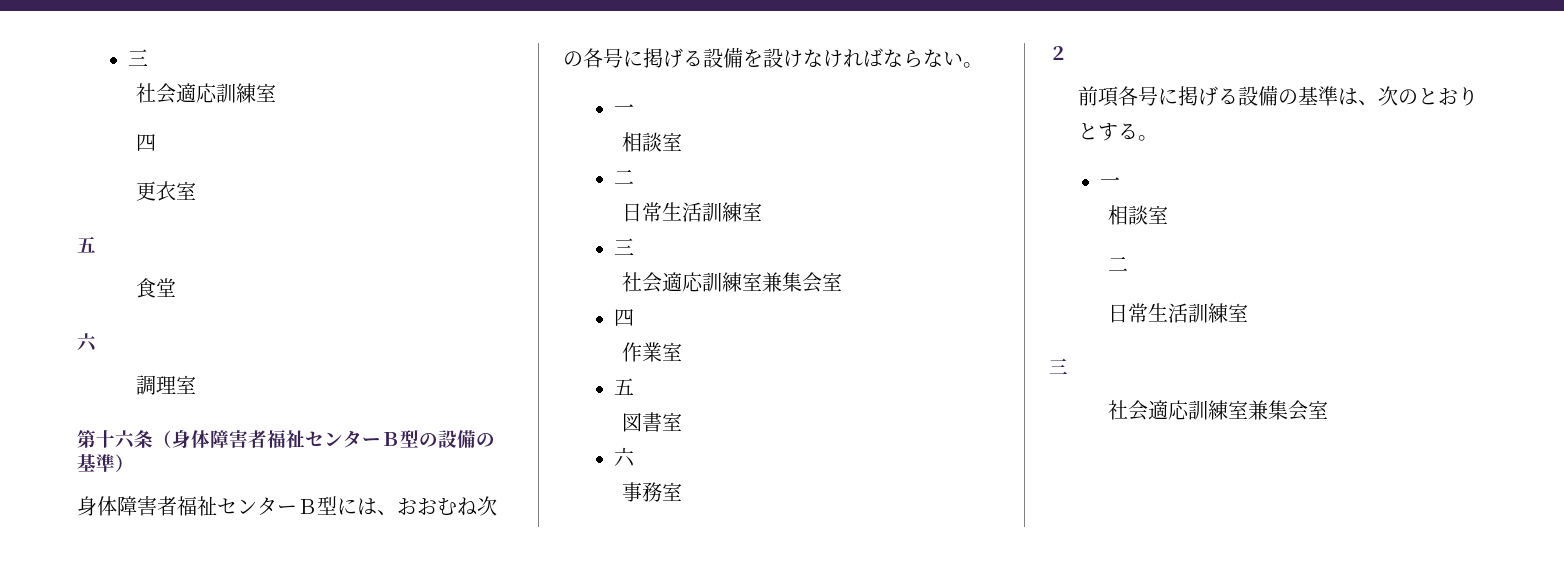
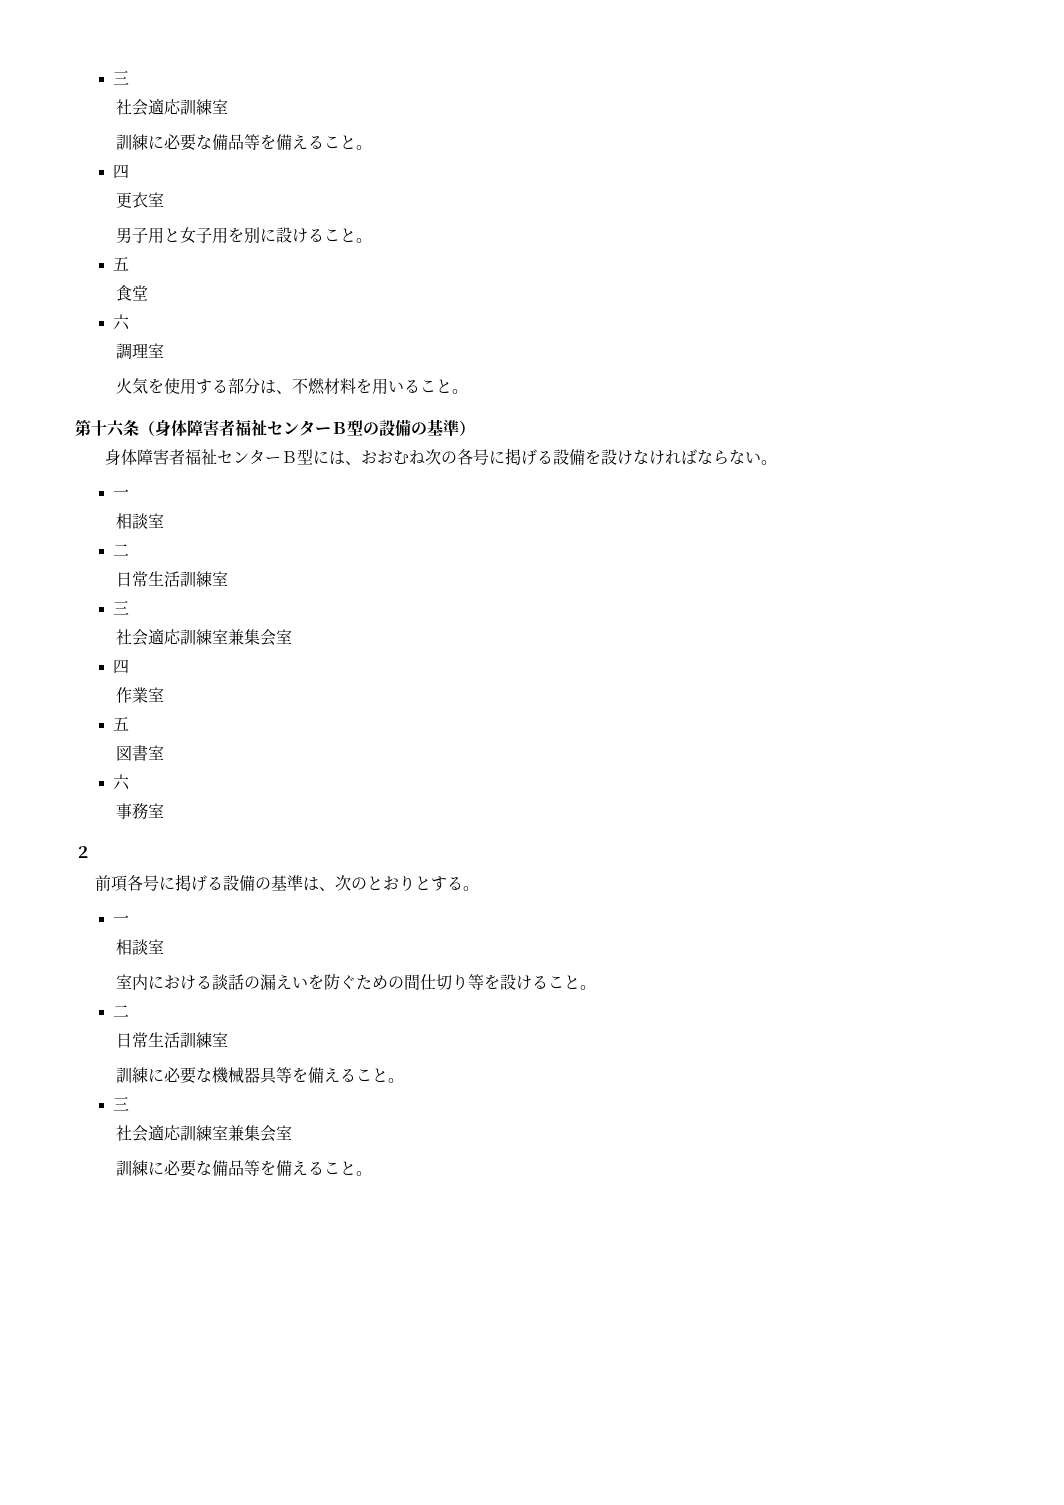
[135,134,156,151] [135,181,196,201] [77,236,96,253] [135,278,176,298] [77,333,97,352] [135,375,196,395] 四 // 更衣室 // 五 // 食堂 // 六 // 調理室 -> [115,134,372,151] [113,164,130,179] [115,192,164,208] [115,227,372,244] [113,256,130,271] [115,285,148,301] [113,314,131,330] [115,343,164,359] [115,378,468,395] 訓練に必要な備品等を備えること。 // 四 // 更衣室 // 男子用と女子用を別に設けること。 // 五 // 食堂 // 六 // 調理室 // 火気を使用する部分は、不燃材料を用いること。
[1107,256,1128,272] [1107,303,1248,323] [1049,358,1068,374] [1107,400,1328,421] 二 // 日常生活訓練室 // 三 // 社会適応訓練室兼集会室 -> [115,973,596,990] [113,1005,130,1017] [115,1032,228,1048] [115,1067,404,1084] [113,1096,130,1111] [115,1124,292,1142] [115,1160,372,1177] 室内における談話の漏えいを防ぐための間仕切り等を設けること。 // 二 // 日常生活訓練室 // 訓練に必要な機械器具等を備えること。 // 三 // 社会適応訓練室兼集会室 // 訓練に必要な備品等を備えること。

